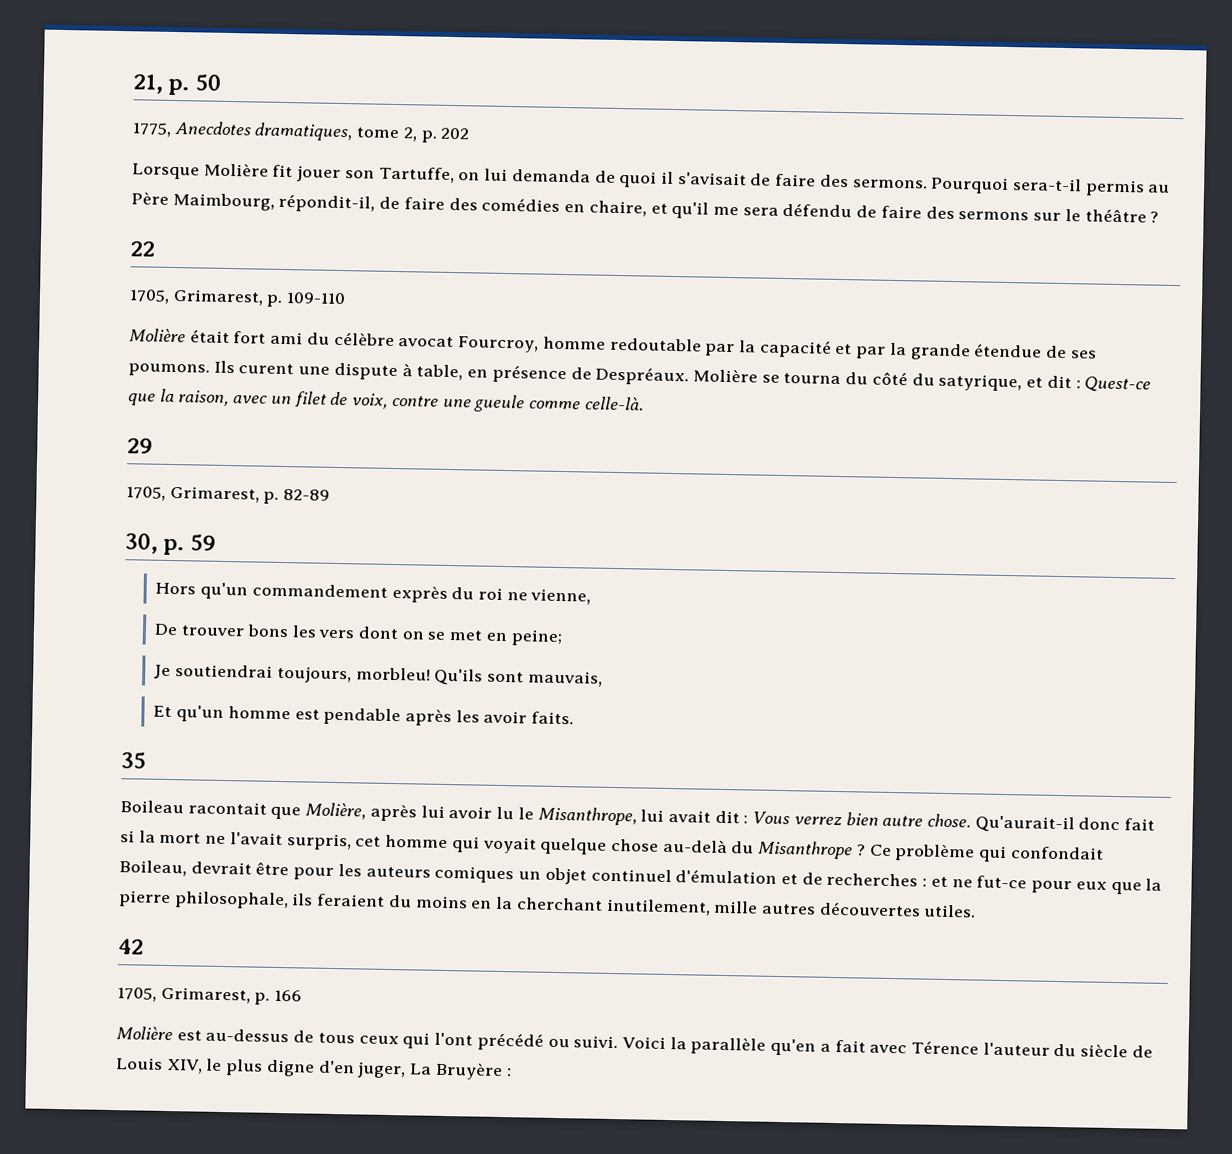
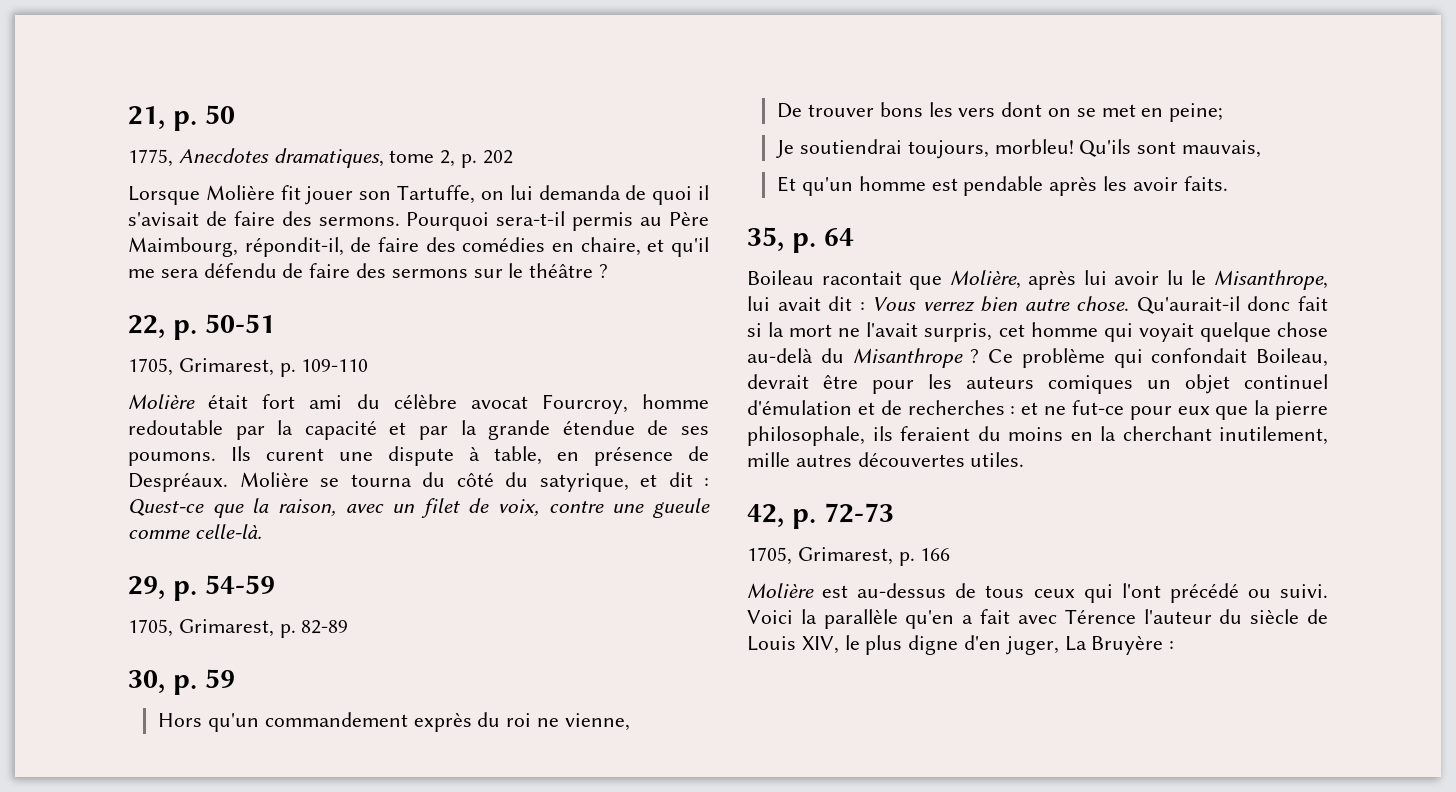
[130,240,155,257] 22 -> [128,314,275,340] 22, p. 50-51
[127,437,153,454] 29 -> [128,575,275,601] 29, p. 54-59
[121,752,146,769] 35 -> [747,227,854,253] 35, p. 64
[118,938,144,955] 42 -> [747,503,894,529] 42, p. 72-73

